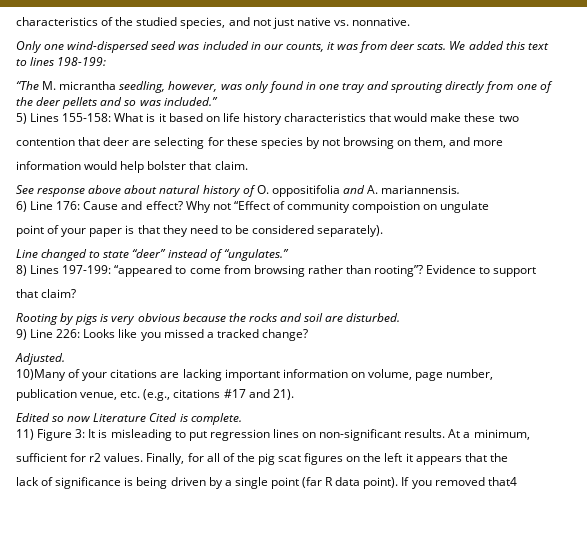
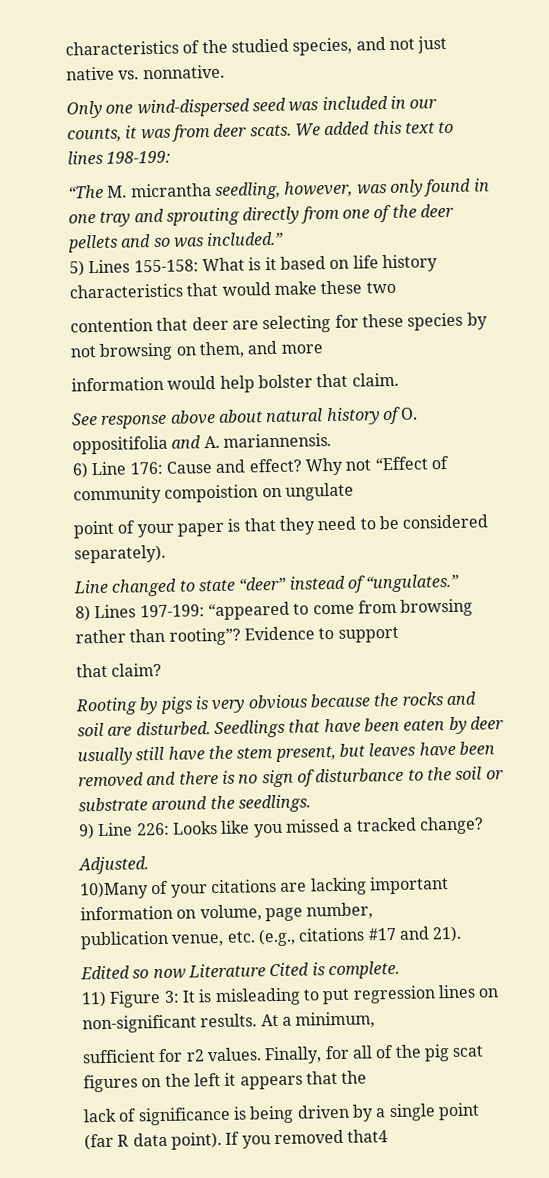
(401, 317) none -> [213,716,504,739] [77,741,495,766] [78,766,504,788] [78,794,311,813] Seedlings that have been eaten by deer usually still have the stem present, but leaves have been removed and there is no sign of disturbance to the soil or substrate around the seedlings.

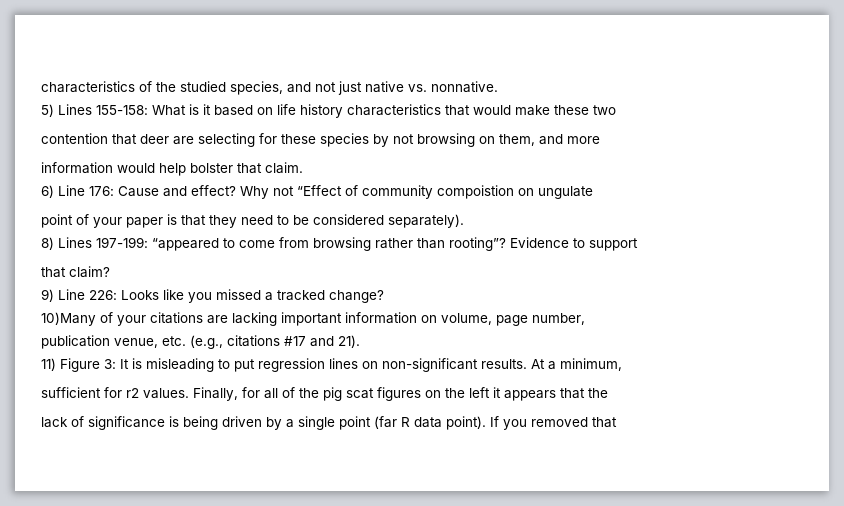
[66,95,438,119] [67,120,455,143] [67,150,172,165] [68,178,490,200] [68,203,454,227] [67,231,285,253] // Only one wind-dispersed seed was included in our counts, it was from deer scats. We added this text to lines 198-199: // “The M. micrantha seedling, however, was only found in one tray and sprouting directly from one of the deer pellets and so was included.” -> (498, 87) none
[71,406,419,429] [72,433,332,455] // See response above about natural history of O. oppositifolia and A. mariannensis. -> (303, 168) none
[73,573,461,597] // Line changed to state “deer” instead of “ungulates.” -> (464, 221) none
[75,691,477,716] [77,716,504,739] [77,741,495,766] [78,766,504,788] [78,794,311,813] // Rooting by pigs is very obvious because the rocks and soil are disturbed. Seedlings that have been eaten by deer usually still have the stem present, but leaves have been removed and there is no sign of disturbance to the soil or substrate around the seedlings. -> (110, 272) none
[78,856,149,875] // Adjusted. -> (384, 296) none
[80,960,400,980] // Edited so now Literature Cited is complete. -> (360, 341) none
[347,1129,389,1143] that4 -> [592,417,617,428] that

